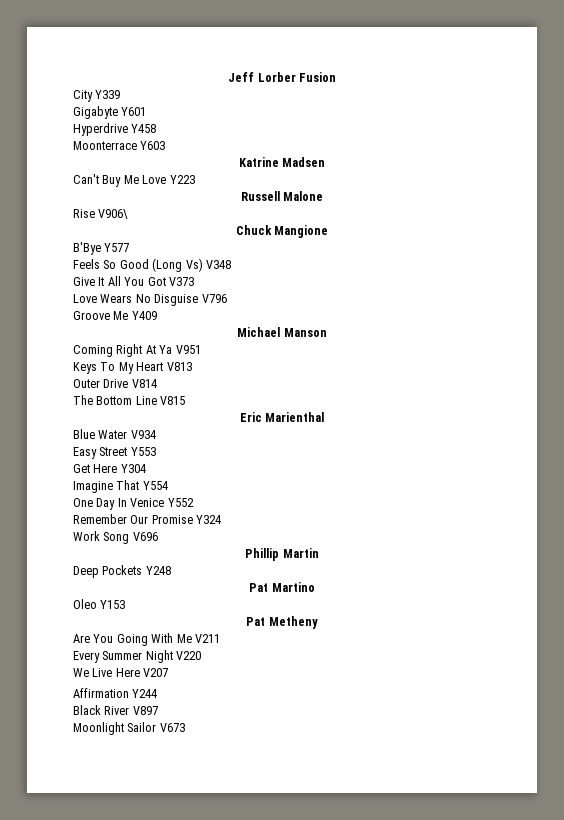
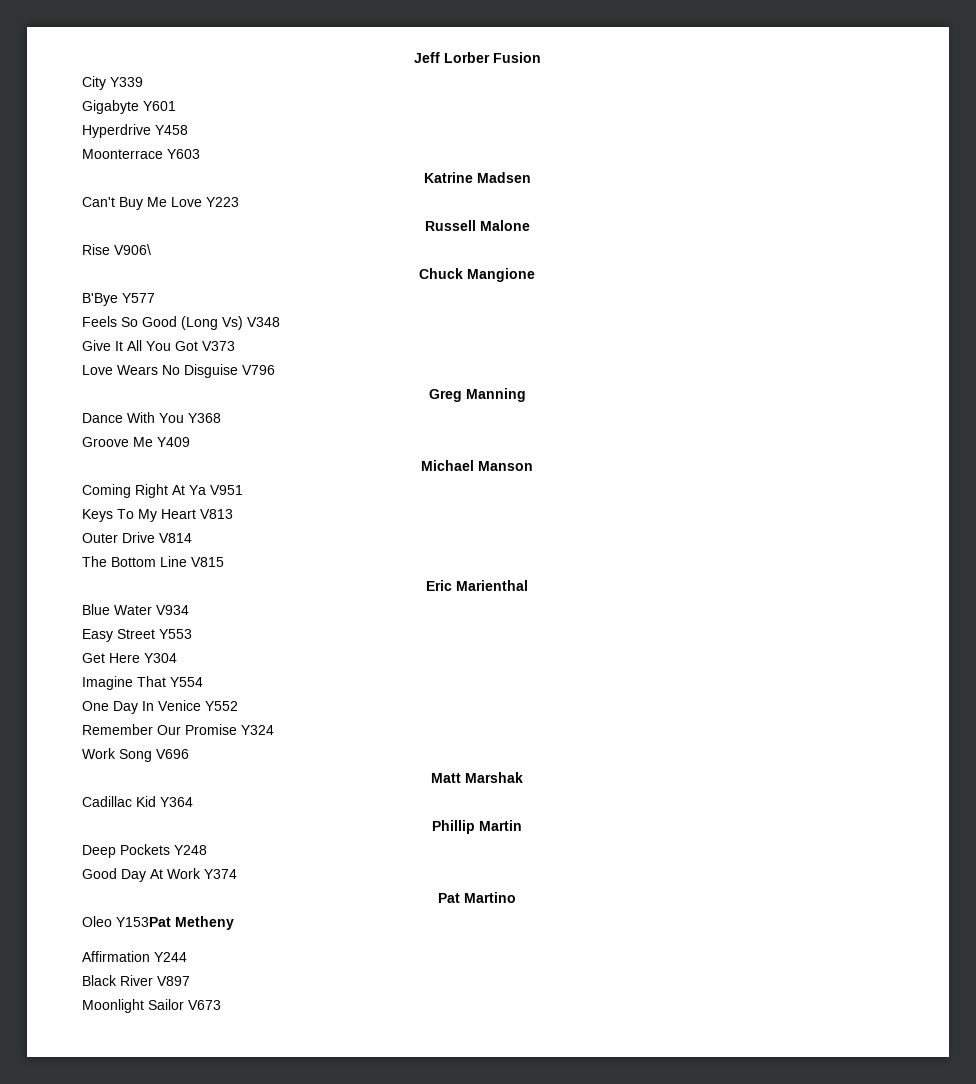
(227, 298) none -> [428,388,526,402] [82,412,221,423] // Greg Manning // Dance With You Y368
(158, 536) none -> [431,772,523,783] [82,796,193,807] // Matt Marshak // Cadillac Kid Y364
(171, 570) none -> [82,868,237,882] // Good Day At Work Y374
[100,600,126,609] [246,617,266,626] Y153 // Pat -> [116,917,171,927] Y153Pat
[73,633,220,646] [73,650,202,663] [73,668,169,677] // Are You Going With Me V211 // Every Summer Night V220 // We Live Here V207 -> (234, 923) none

